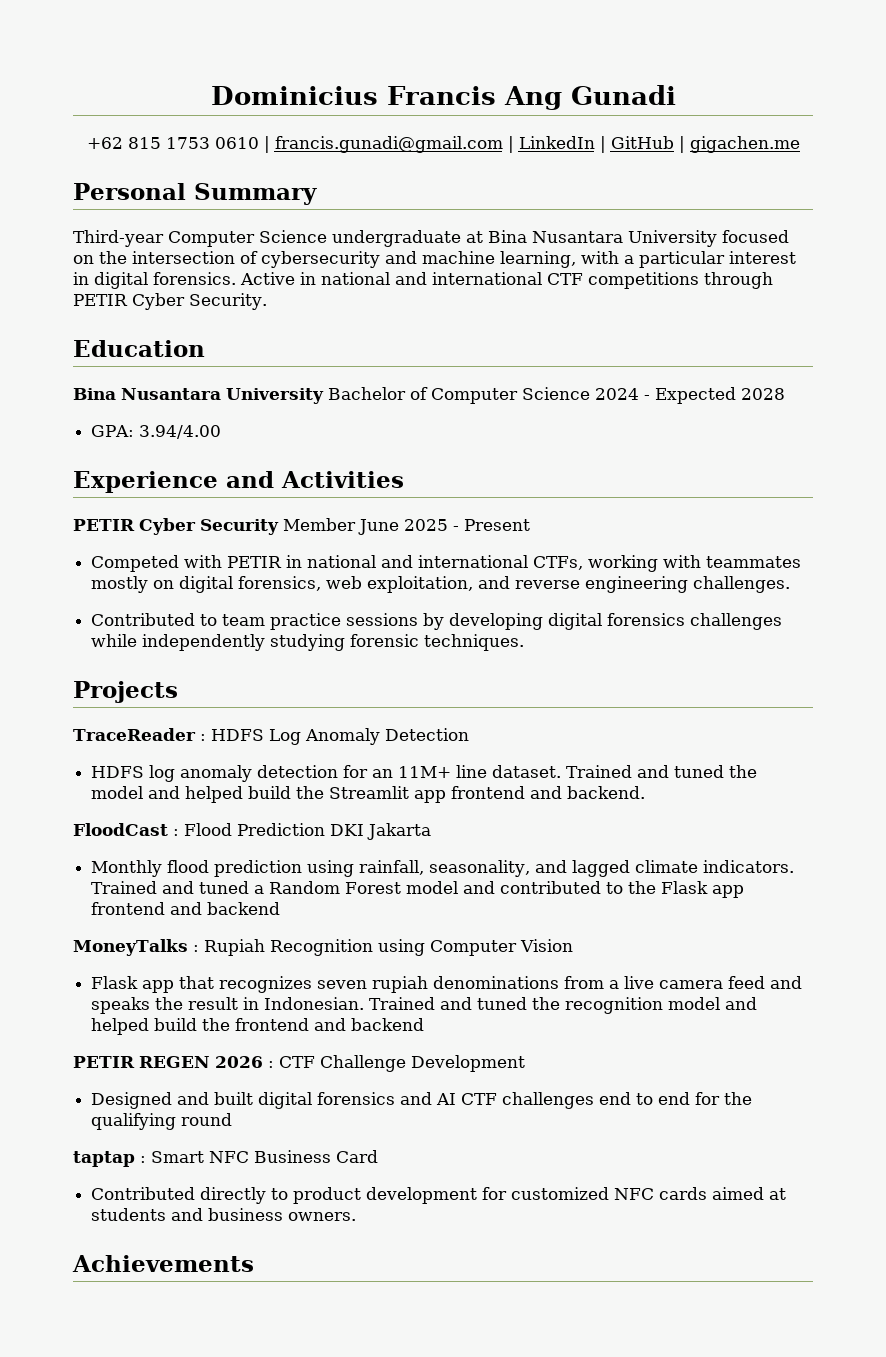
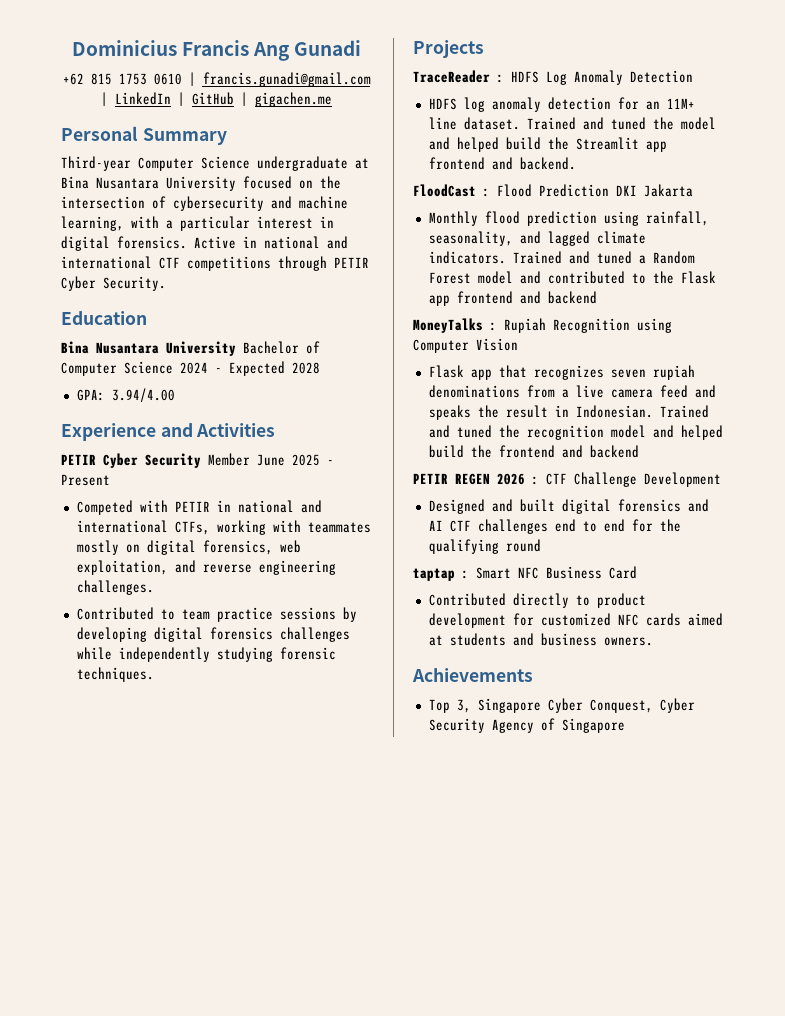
(254, 1263) none -> [428,698,695,713] [428,718,625,733] // Top 3, Singapore Cyber Conquest, Cyber Security Agency of Singapore

